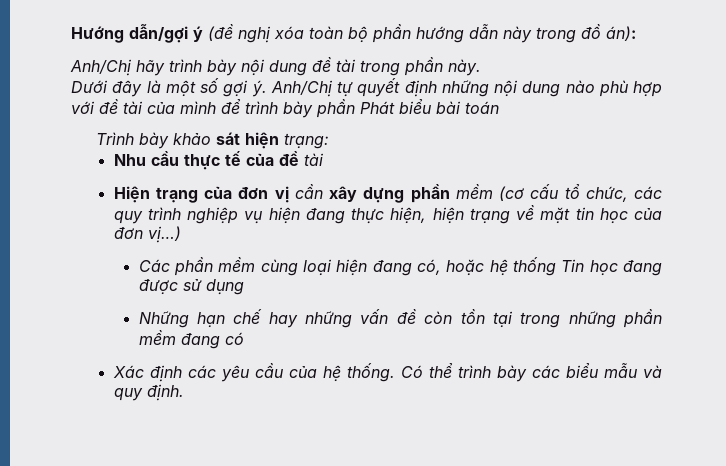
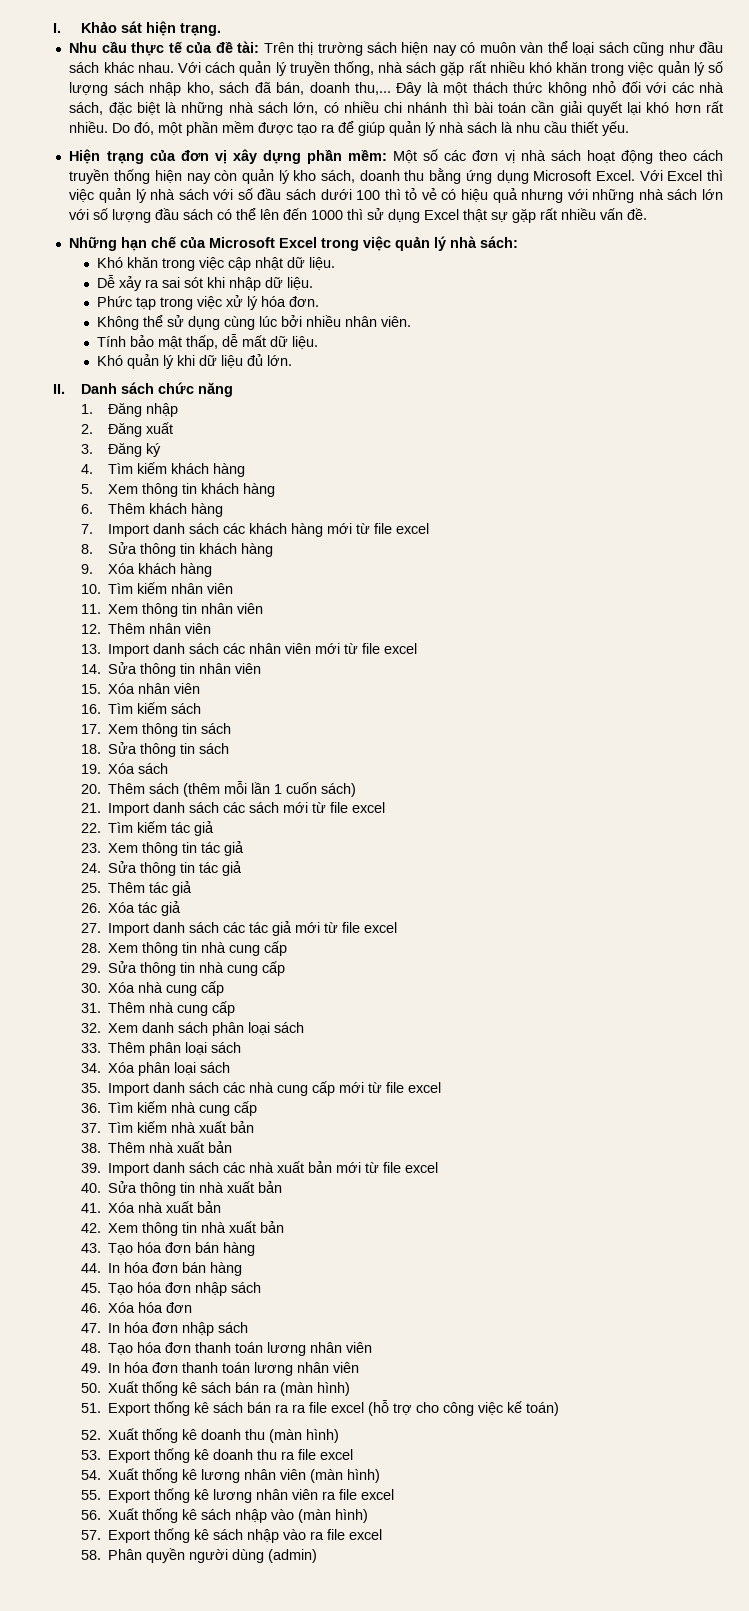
[71,24,636,43] [70,57,481,76] [71,78,662,97] [71,99,499,118] [95,132,211,149] Hướng dẫn/gợi ý (đề nghị xóa toàn bộ phần hướng dẫn này trong đồ án): // Anh/Chị hãy trình bày nội dung đề tài trong phần này. // Dưới đây là một số gợi ý. Anh/Chị tự quyết định những nội dung nào phù hợp với đề tài của mình để trình bày phần Phát biểu bài toán // Trình bày khảo -> [53,22,117,33] I. Khảo
[283,133,329,149] trạng: -> [179,23,221,36] trạng.
[303,153,324,166] tài -> [237,41,723,56] [69,61,724,76] [69,81,724,96] [69,101,723,116] [69,121,630,136] tài: Trên thị trường sách hiện nay có muôn vàn thể loại sách cũng như đầu sách khác nhau. Với cách quản lý truyền thống, nhà sách gặp rất nhiều khó khăn trong việc quản lý số lượng sách nhập kho, sách đã bán, doanh thu,... Đây là một thách thức không nhỏ đối với các nhà sách, đặc biệt là những nhà sách lớn, có nhiều chi nhánh thì bài toán cần giải quyết lại khó hơn rất nhiều. Do đó, một phần mềm được tạo ra để giúp quản lý nhà sách là nhu cầu thiết yếu.
[294,184,323,199] cần -> (227, 157) none
[455,184,662,202] [113,205,662,224] [113,226,181,243] [138,257,662,276] [138,279,244,295] [138,309,662,328] [138,330,244,349] [112,363,662,382] [113,384,184,401] mềm (cơ cấu tổ chức, các quy trình nghiệp vụ hiện đang thực hiện, hiện trạng về mặt tin học của đơn vị…) // Các phần mềm cùng loại hiện đang có, hoặc hệ thống Tin học đang được sử dụng // Những hạn chế hay những vấn đề còn tồn tại trong những phần mềm đang có // Xác định các yêu cầu của hệ thống. Có thể trình bày các biểu mẫu và quy định. -> [348,149,723,164] [69,168,723,184] [69,188,724,203] [69,208,648,223] [69,236,519,251] [96,256,335,271] [96,275,313,291] [96,295,319,310] [96,315,411,330] [96,334,318,350] [96,354,292,369] [53,382,233,397] [80,402,179,417] [80,422,174,437] [80,442,162,457] [80,462,246,477] [80,483,276,497] [80,503,224,517] [80,523,430,537] [80,542,274,557] [80,563,213,577] [80,582,234,594] [80,603,264,617] [80,623,212,634] [80,643,418,657] [80,662,262,677] [80,683,201,694] [80,702,202,714] [80,723,232,737] [80,742,230,757] [80,763,169,774] [80,781,357,797] [80,802,386,816] [80,821,215,836] [80,841,245,856] [80,861,243,876] [80,881,193,896] [80,901,182,916] [80,921,398,936] [80,941,288,956] [80,961,286,976] [80,981,225,996] [80,1001,236,1016] [80,1022,305,1036] [80,1042,242,1056] [80,1062,231,1076] [80,1081,442,1096] [80,1101,258,1116] [80,1121,255,1133] [80,1141,233,1153] [80,1161,439,1176] [80,1181,283,1196] [80,1201,222,1213] [80,1221,285,1236] [80,1242,256,1256] [80,1262,243,1276] [80,1282,262,1296] [80,1302,193,1313] [80,1322,249,1336] [80,1342,373,1356] [80,1362,360,1376] [80,1381,351,1396] [80,1400,560,1416] [80,1428,340,1443] [80,1448,354,1463] [80,1468,381,1483] [80,1488,395,1503] [80,1508,369,1523] [80,1528,383,1543] [80,1548,318,1563] mềm: Một số các đơn vị nhà sách hoạt động theo cách truyền thống hiện nay còn quản lý kho sách, doanh thu bằng ứng dụng Microsoft Excel. Với Excel thì việc quản lý nhà sách với số đầu sách dưới 100 thì tỏ vẻ có hiệu quả nhưng với những nhà sách lớn với số lượng đầu sách có thể lên đến 1000 thì sử dụng Excel thật sự gặp rất nhiều vấn đề. // Những hạn chế của Microsoft Excel trong việc quản lý nhà sách: // Khó khăn trong việc cập nhật dữ liệu. // Dễ xảy ra sai sót khi nhập dữ liệu. // Phức tạp trong việc xử lý hóa đơn. // Không thể sử dụng cùng lúc bởi nhiều nhân viên. // Tính bảo mật thấp, dễ mất dữ liệu. // Khó quản lý khi dữ liệu đủ lớn. // II. Danh sách chức năng // 1. Đăng nhập // 2. Đăng xuất // 3. Đăng ký // 4. Tìm kiếm khách hàng // 5. Xem thông tin khách hàng // 6. Thêm khách hàng // 7. Import danh sách các khách hàng mới từ file excel // 8. Sửa thông tin khách hàng // 9. Xóa khách hàng // 10. Tìm kiếm nhân viên // 11. Xem thông tin nhân viên // 12. Thêm nhân viên // 13. Import danh sách các nhân viên mới từ file excel // 14. Sửa thông tin nhân viên // 15. Xóa nhân viên // 16. Tìm kiếm sách // 17. Xem thông tin sách // 18. Sửa thông tin sách // 19. Xóa sách // 20. Thêm sách (thêm mỗi lần 1 cuốn sách) // 21. Import danh sách các sách mới từ file excel // 22. Tìm kiếm tác giả // 23. Xem thông tin tác giả // 24. Sửa thông tin tác giả // 25. Thêm tác giả // 26. Xóa tác giả // 27. Import danh sách các tác giả mới từ file excel // 28. Xem thông tin nhà cung cấp // 29. Sửa thông tin nhà cung cấp // 30. Xóa nhà cung cấp // 31. Thêm nhà cung cấp // 32. Xem danh sách phân loại sách // 33. Thêm phân loại sách // 34. Xóa phân loại sách // 35. Import danh sách các nhà cung cấp mới từ file excel // 36. Tìm kiếm nhà cung cấp // 37. Tìm kiếm nhà xuất bản // 38. Thêm nhà xuất bản // 39. Import danh sách các nhà xuất bản mới từ file excel // 40. Sửa thông tin nhà xuất bản // 41. Xóa nhà xuất bản // 42. Xem thông tin nhà xuất bản // 43. Tạo hóa đơn bán hàng // 44. In hóa đơn bán hàng // 45. Tạo hóa đơn nhập sách // 46. Xóa hóa đơn // 47. In hóa đơn nhập sách // 48. Tạo hóa đơn thanh toán lương nhân viên // 49. In hóa đơn thanh toán lương nhân viên // 50. Xuất thống kê sách bán ra (màn hình) // 51. Export thống kê sách bán ra ra file excel (hỗ trợ cho công việc kế toán) // 52. Xuất thống kê doanh thu (màn hình) // 53. Export thống kê doanh thu ra file excel // 54. Xuất thống kê lương nhân viên (màn hình) // 55. Export thống kê lương nhân viên ra file excel // 56. Xuất thống kê sách nhập vào (màn hình) // 57. Export thống kê sách nhập vào ra file excel // 58. Phân quyền người dùng (admin)

